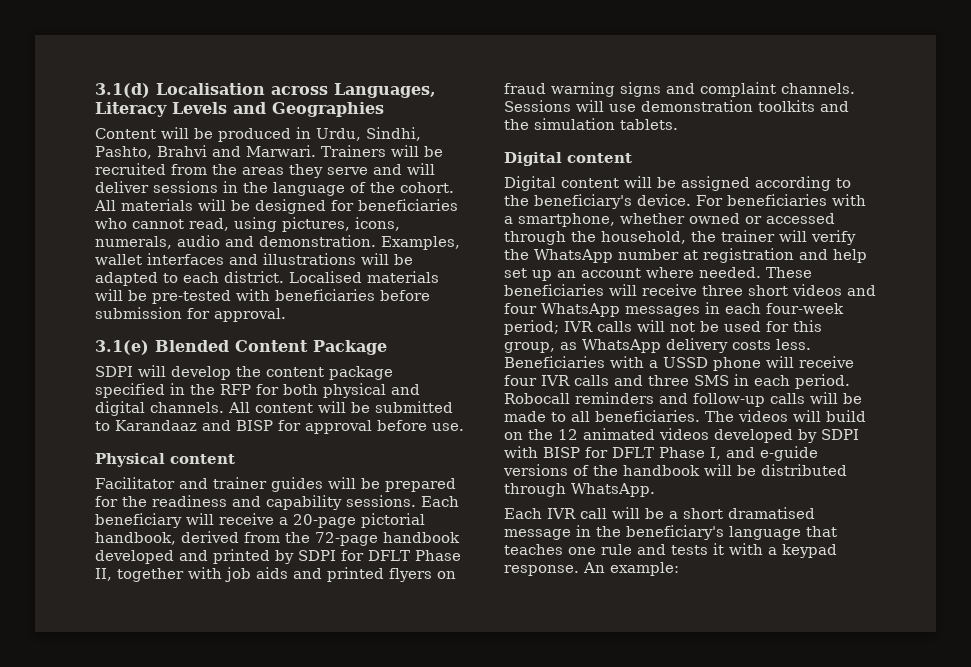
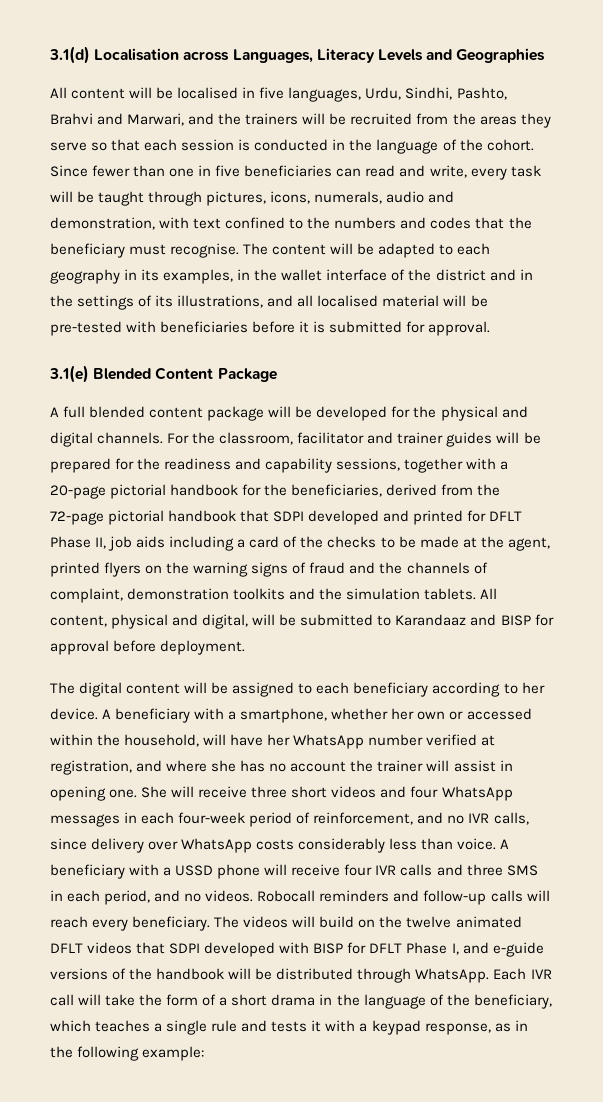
[95,127,311,142] Content will be produced in -> [50,87,362,102] All content will be localised in five languages,
[246,145,386,157] Marwari. Trainers -> [127,113,299,126] Marwari, and the trainers
[373,163,435,175] [95,181,218,193] and will deliver sessions -> [91,139,329,151] so that each session is conducted
[94,199,458,214] [95,217,277,232] All materials will be designed for beneficiaries who cannot read, using -> [50,165,541,180] [50,191,203,206] Since fewer than one in five beneficiaries can read and write, every task will be taught through
[259,235,460,250] [95,253,356,265] demonstration. Examples, wallet interfaces and illustrations -> [50,217,532,230] [50,243,327,258] demonstration, with text confined to the numbers and codes that the beneficiary must recognise. The content
[224,271,439,283] district. Localised materials -> [50,269,533,284] [50,295,440,310] geography in its examples, in the wallet interface of the district and in the settings of its illustrations, and all localised material
[95,307,182,319] submission -> [299,321,403,333] it is submitted
[95,365,393,380] [95,383,420,398] [95,401,453,416] [95,420,464,434] [95,453,235,467] [95,477,175,489] SDPI will develop the content package specified in the RFP for both physical and digital channels. All content will be submitted to Karandaaz and BISP for approval before use. // Physical content // Facilitator -> [50,406,528,421] [50,432,365,447] A full blended content package will be developed for the physical and digital channels. For the classroom, facilitator
[346,495,459,507] [95,513,425,528] [95,531,460,546] sessions. Each beneficiary will receive a 20-page pictorial handbook, derived from the 72-page handbook -> [336,458,509,473] [50,484,501,499] [50,510,305,525] sessions, together with a 20-page pictorial handbook for the beneficiaries, derived from the 72-page pictorial handbook that SDPI
[275,550,336,564] by SDPI -> (464, 517) none
[117,567,322,582] together with job aids and -> [108,536,550,551] job aids including a card of the checks to be made at the agent,
[504,83,546,94] fraud -> [166,562,190,574] the
[666,82,855,97] [504,100,636,112] and complaint channels. Sessions will use -> [292,562,488,574] [50,588,123,603] of fraud and the channels of complaint,
[504,152,632,166] [504,176,851,191] [504,194,827,209] // Digital content // Digital content will be assigned according to the beneficiary's device. For beneficiaries -> [480,588,498,599] [50,614,554,629] [50,640,246,655] [50,682,545,697] [50,708,191,723] All content, physical and digital, will be submitted to Karandaaz and BISP for approval before deployment. // The digital content will be assigned to each beneficiary according to her device. A beneficiary
[689,213,740,224] owned -> [391,708,446,720] her own
[504,231,566,245] through -> [50,734,93,746] within
[691,230,856,245] [504,248,867,263] [504,267,812,281] [504,284,604,296] the trainer will verify the WhatsApp number at registration and help set up an account where needed. These beneficiaries -> [203,734,496,749] [50,760,513,775] [50,786,168,801] will have her WhatsApp number verified at registration, and where she has no account the trainer will assist in opening one. She
[504,320,822,335] [504,338,811,353] [504,356,605,368] period; IVR calls will not be used for this group, as WhatsApp delivery costs less. Beneficiaries -> [249,812,529,827] [50,838,510,853] [50,864,125,879] period of reinforcement, and no IVR calls, since delivery over WhatsApp costs considerably less than voice. A beneficiary
[795,374,850,389] period. -> [104,890,254,905] period, and no videos.
[843,393,862,404] [504,410,700,422] be made to all beneficiaries. -> [50,916,211,931] reach every beneficiary.
[558,428,859,443] 12 animated videos developed by SDPI -> [406,916,522,928] [50,942,276,957] twelve animated DFLT videos that SDPI developed
(655, 490) // -> (490, 975) none
[645,507,815,519] [504,525,837,540] [504,544,596,555] be a short dramatised message in the beneficiary's language that teaches one -> [105,994,552,1009] [50,1020,208,1035] take the form of a short drama in the language of the beneficiary, which teaches a single
[504,562,605,576] response. An -> [424,1020,528,1035] [50,1046,140,1061] response, as in the following

